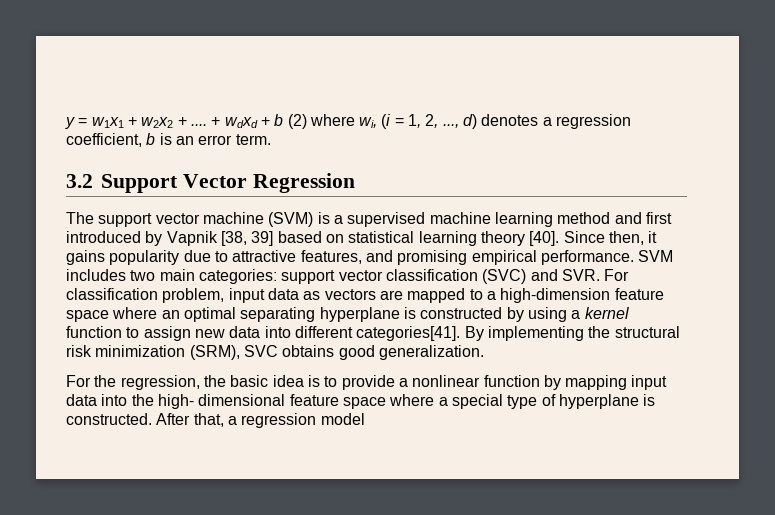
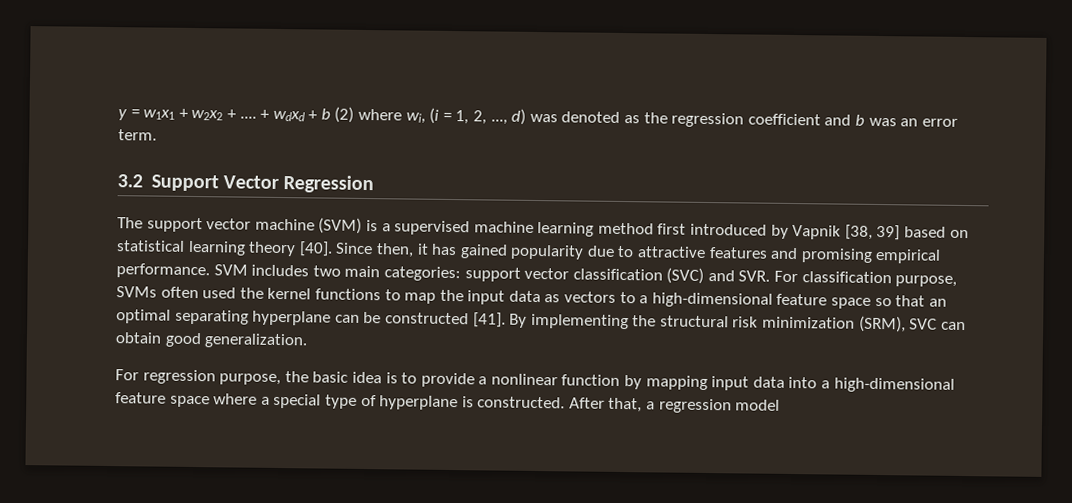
[481,114,632,129] [66,133,172,147] denotes a regression coefficient, b is -> [529,111,897,128] was denoted as the regression coefficient and b was
[614,212,642,224] and -> (654, 228) none
[66,250,105,265] gains -> [431,243,508,259] has gained
[300,250,362,264] features, -> [708,247,768,259] features
[162,288,225,303] problem, -> [895,275,958,287] [116,286,464,304] purpose, SVMs often used the kernel functions to map the
[379,288,466,303] are mapped -> (617, 297) none
[500,288,664,303] [66,307,158,322] high-dimension feature space where -> [651,292,926,309] high-dimensional feature space so that
[403,307,629,322] [66,326,461,341] is constructed by using a kernel function to assign new data into different categories[41]. -> [334,311,506,328] can be constructed [41].
[282,345,335,357] obtains -> [940,321,966,331] [115,332,162,344] can obtain
[94,375,200,390] the regression, -> [142,369,282,386] regression purpose,
[131,394,286,409] the high- dimensional -> [821,377,955,393] a high-dimensional

